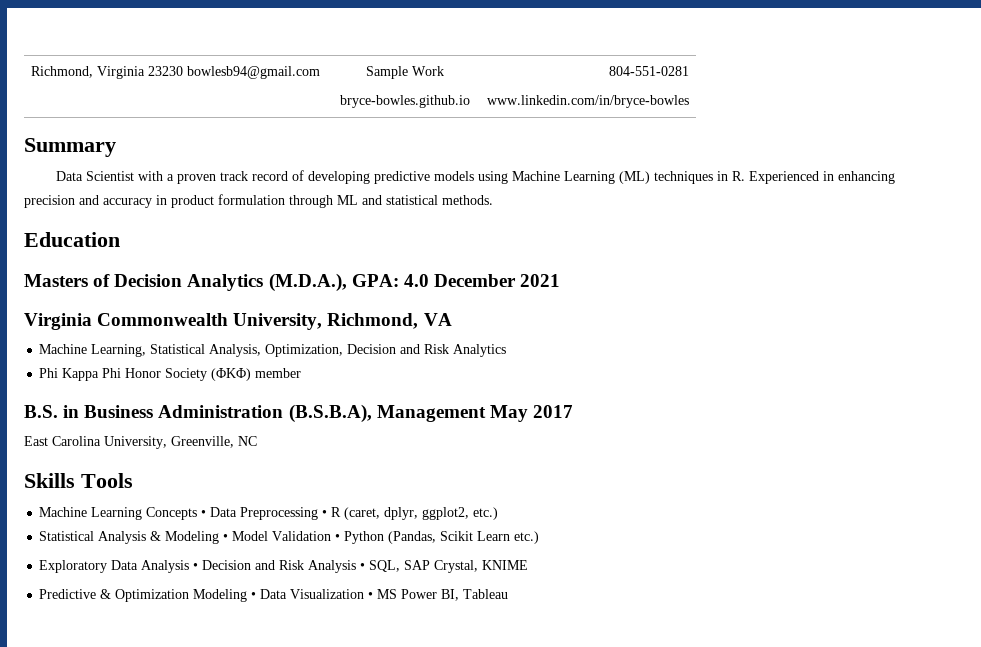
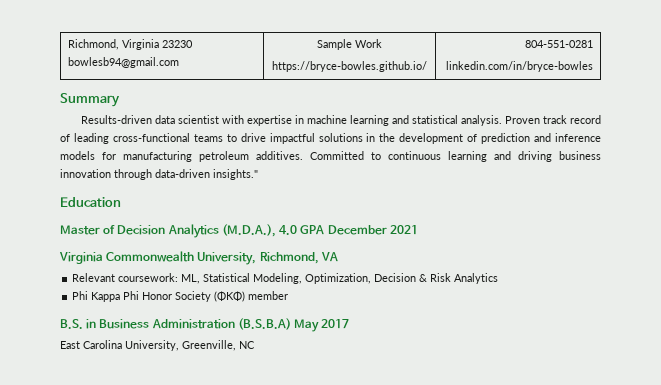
[339,95,470,108] bryce-bowles.github.io -> [272,61,427,72] https://bryce-bowles.github.io/
[486,95,689,108] www.linkedin.com/in/bryce-bowles -> [445,61,593,72] linkedin.com/in/bryce-bowles
[56,170,896,184] [24,194,493,208] Data Scientist with a proven track record of developing predictive models using Machine Learning (ML) techniques in R. Experienced in enhancing precision and accuracy in product formulation through ML and statistical methods. -> [80,115,602,126] [60,133,601,144] [60,151,601,162] [60,169,258,180] Results-driven data scientist with expertise in machine learning and statistical analysis. Proven track record of leading cross-functional teams to drive impactful solutions in the development of prediction and inference models for manufacturing petroleum additives. Committed to continuous learning and driving business innovation through data-driven insights."
[24,274,88,287] Masters -> [60,225,100,235] Master
[351,274,429,287] GPA: 4.0 -> [279,225,325,235] 4.0 GPA
[39,344,262,357] Machine Learning, Statistical Analysis, -> [72,273,303,284] Relevant coursework: ML, Statistical Modeling,
[400,344,421,354] and -> [419,274,428,282] &
[288,404,486,423] (B.S.B.A), Management -> [237,318,291,330] (B.S.B.A)
[24,473,133,488] [39,507,499,520] [39,531,540,544] [39,560,529,573] [39,589,509,602] // Skills Tools // Machine Learning Concepts • Data Preprocessing • R (caret, dplyr, ggplot2, etc.) // Statistical Analysis & Modeling • Model Validation • Python (Pandas, Scikit Learn etc.) // Exploratory Data Analysis • Decision and Risk Analysis • SQL, SAP Crystal, KNIME // Predictive & Optimization Modeling • Data Visualization • MS Power BI, Tableau -> (255, 345) none

